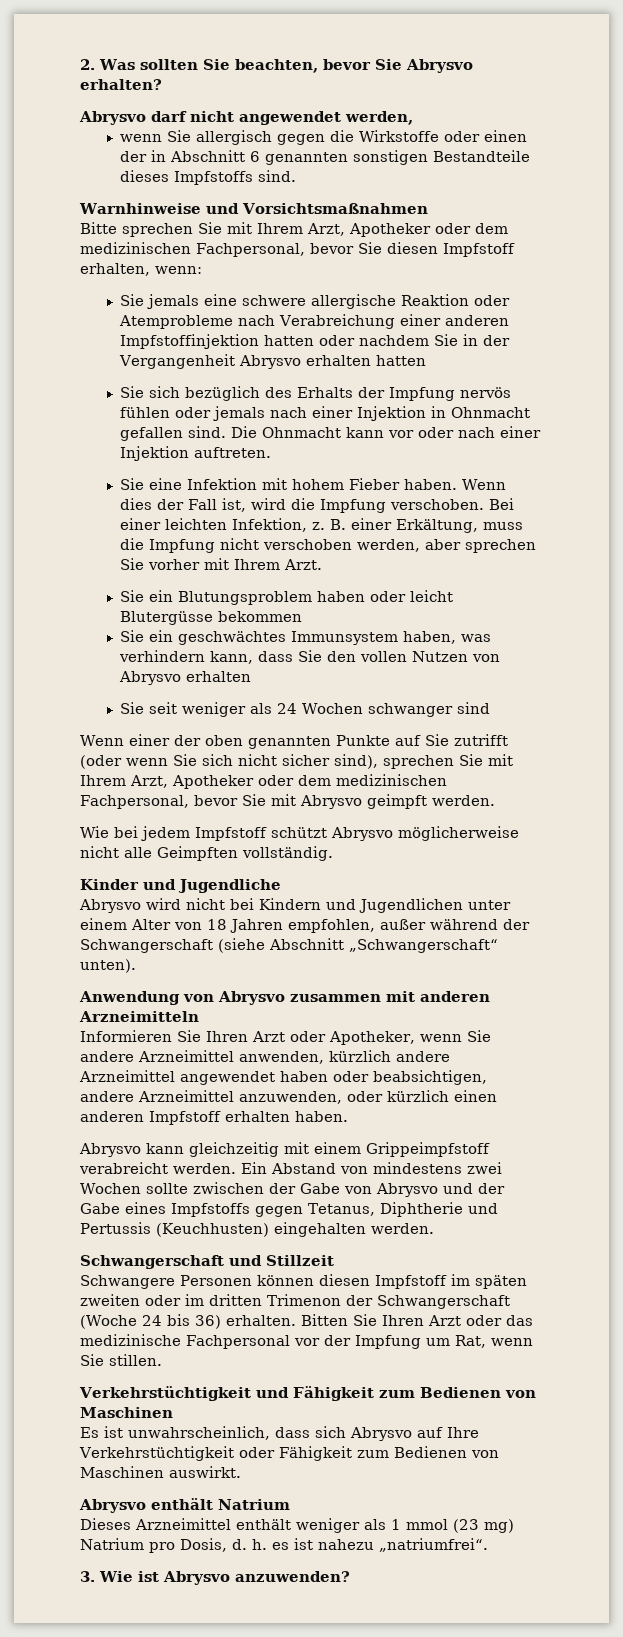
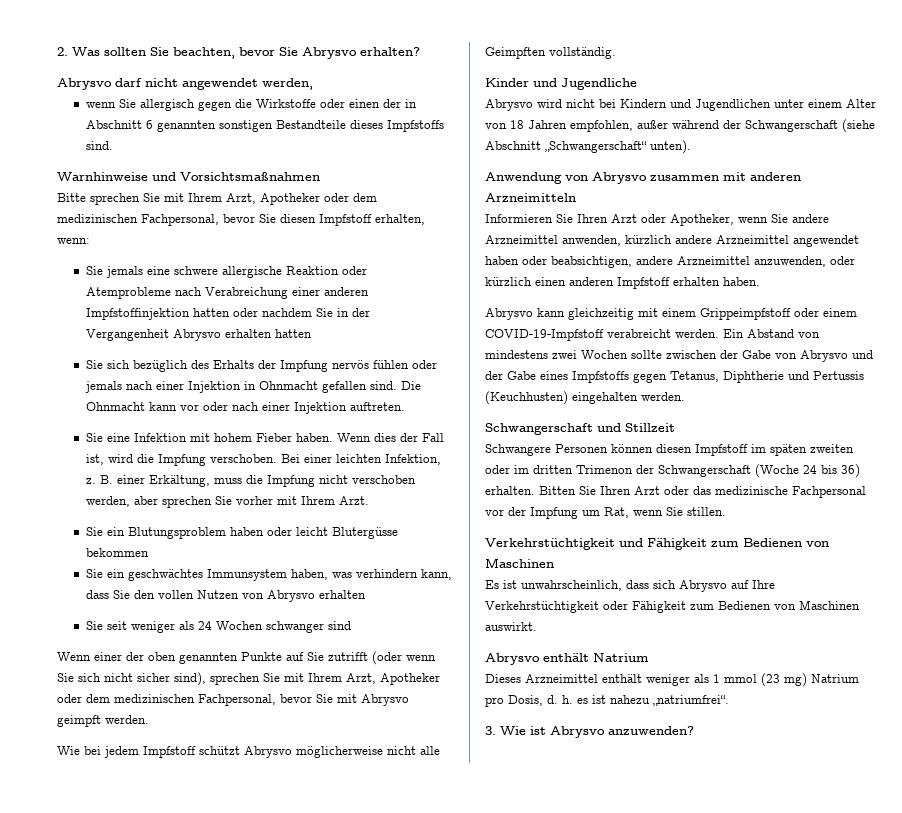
(490, 1149) none -> [794,308,857,317] [485,329,604,341] oder einem COVID-19-Impfstoff

